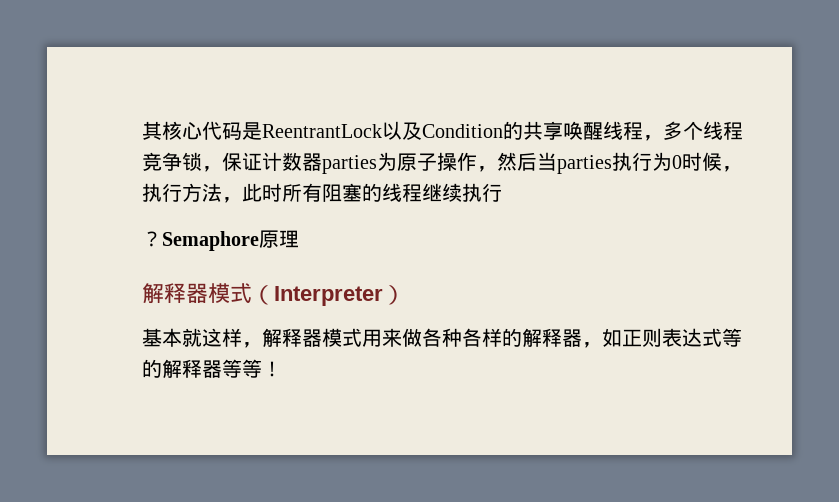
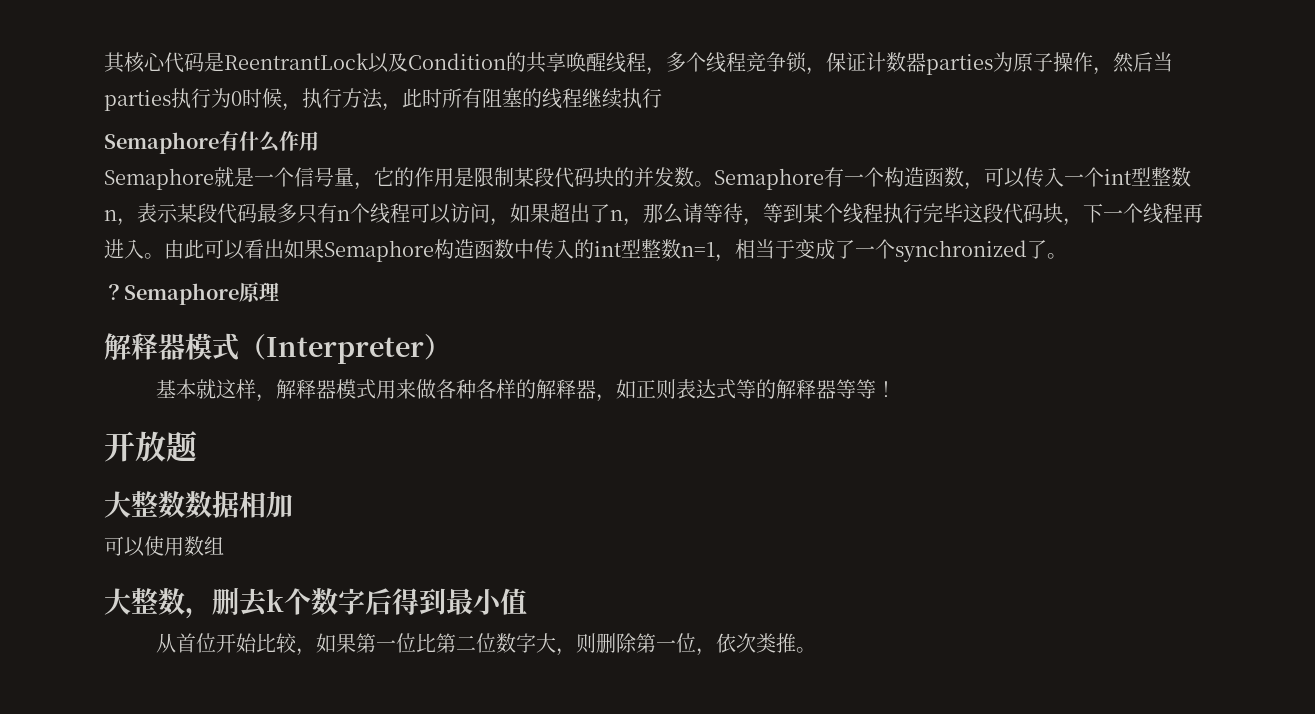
(502, 192) none -> [104,131,319,154] [104,167,1191,190] [104,203,1203,226] [104,239,1067,262] // Semaphore有什么作用 // Semaphore就是一个信号量，它的作用是限制某段代码块的并发数。Semaphore有一个构造函数，可以传入一个int型整数n，表示某段代码最多只有n个线程可以访问，如果超出了n，那么请等待，等到某个线程执行完毕这段代码块，下一个线程再进入。由此可以看出如果Semaphore构造函数中传入的int型整数n=1，相当于变成了一个synchronized了。
(282, 369) none -> [104,431,197,462] [104,490,293,518] [104,536,224,557] [104,587,527,619] [155,633,816,656] // 开放题 // 大整数数据相加 // 可以使用数组 // 大整数，删去k个数字后得到最小值 // 从首位开始比较，如果第一位比第二位数字大，则删除第一位，依次类推。

